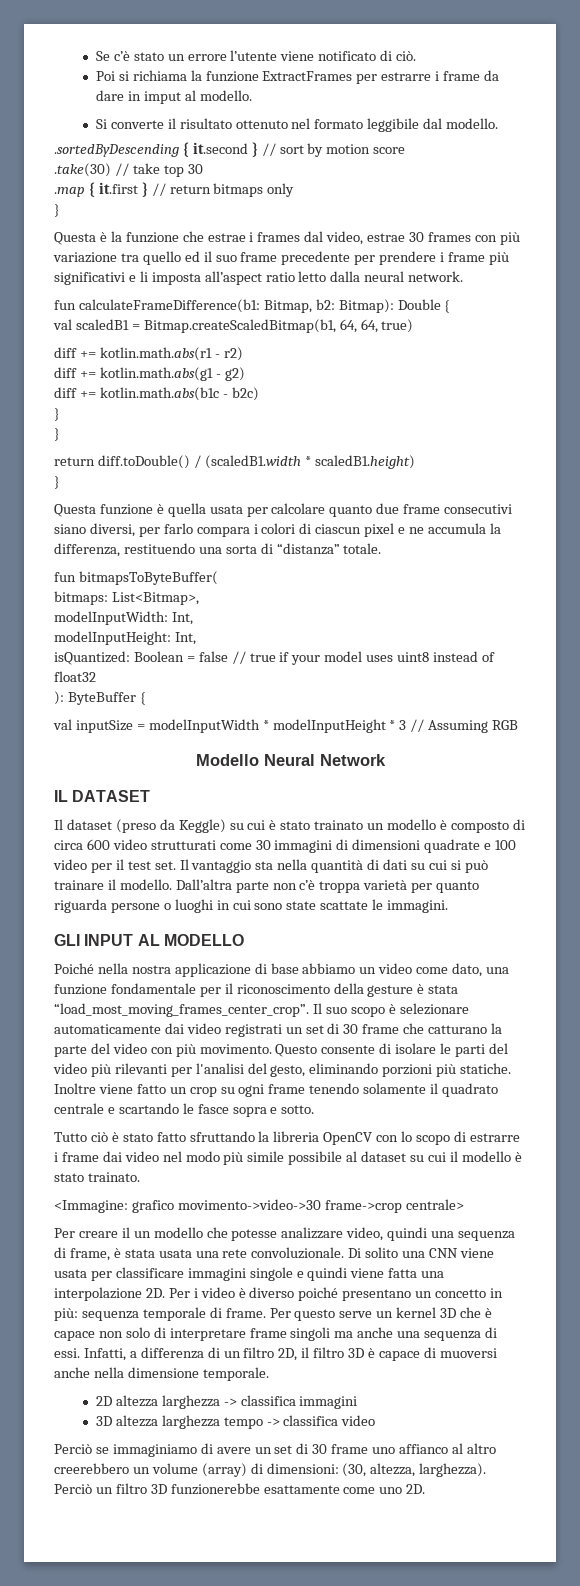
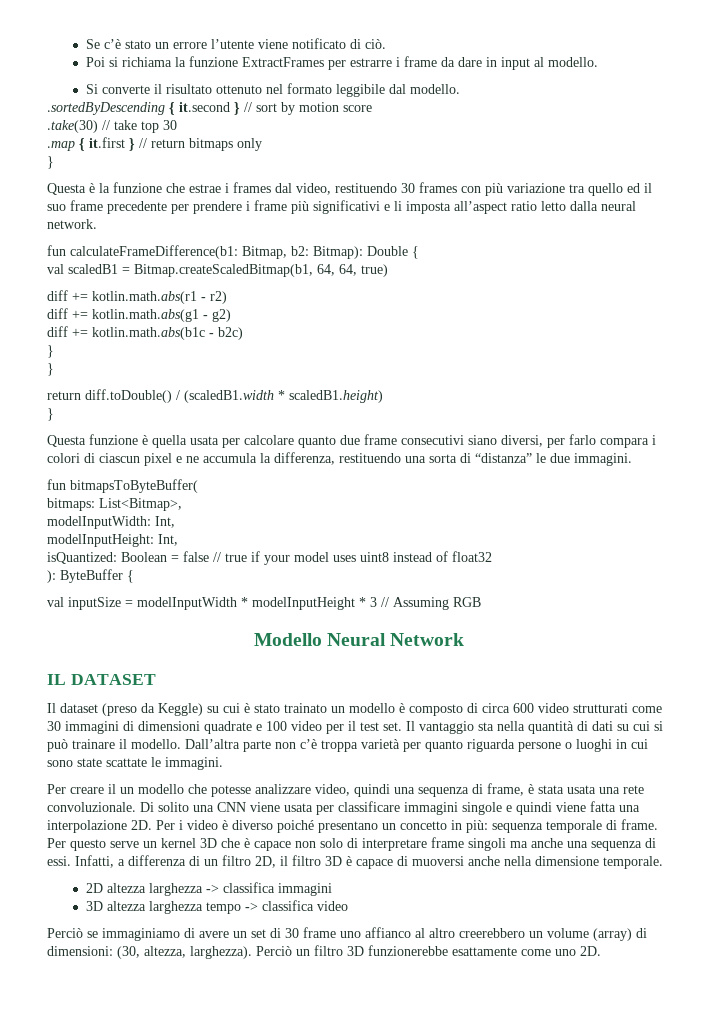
[143,91,181,104] imput -> [500,57,530,70] input
[367,233,406,242] estrae -> [335,183,397,193] restituendo
[343,543,382,554] totale. -> [536,453,632,466] le due immagini.
[54,934,244,946] [54,963,510,977] [54,983,459,997] [54,1003,469,1017] [54,1023,503,1037] [54,1043,508,1057] [53,1063,512,1077] [54,1083,499,1097] [54,1103,315,1117] [54,1131,520,1145] [54,1151,522,1165] [54,1172,140,1182] [54,1199,464,1213] // GLI INPUT AL MODELLO // Poiché nella nostra applicazione di base abbiamo un video come dato, una funzione fondamentale per il riconoscimento della gesture è stata “load_most_moving_frames_center_crop”. Il suo scopo è selezionare automaticamente dai video registrati un set di 30 frame che catturano la parte del video con più movimento. Questo consente di isolare le parti del video più rilevanti per l'analisi del gesto, eliminando porzioni più statiche. Inoltre viene fatto un crop su ogni frame tenendo solamente il quadrato centrale e scartando le fasce sopra e sotto. // Tutto ciò è stato fatto sfruttando la libreria OpenCV con lo scopo di estrarre i frame dai video nel modo più simile possibile al dataset su cui il modello è stato trainato. // <Immagine: grafico movimento->video->30 frame->crop centrale> -> (223, 763) none

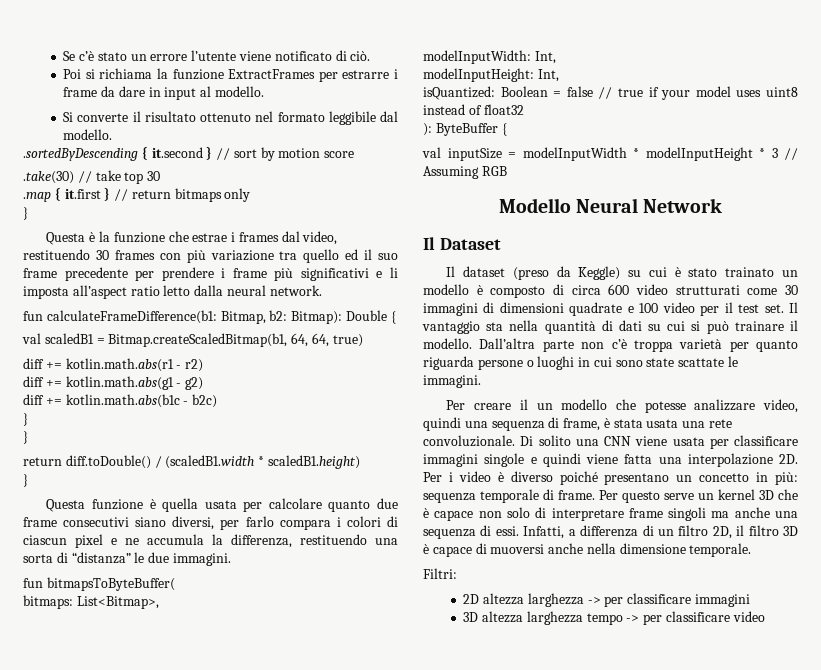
[47,674,156,685] IL DATASET -> [423,237,501,250] Il Dataset
(663, 862) none -> [423,568,457,579] // Filtri:
[222,882,275,893] classifica -> [604,593,692,607] per classificare
[261,900,348,911] [47,927,647,941] [47,945,601,959] classifica video // Perciò se immaginiamo di avere un set di 30 frame uno affianco al altro creerebbero un volume (array) di dimensioni: (30, altezza, larghezza). Perciò un filtro 3D funzionerebbe esattamente come uno 2D. -> [643,611,765,625] per classificare video

